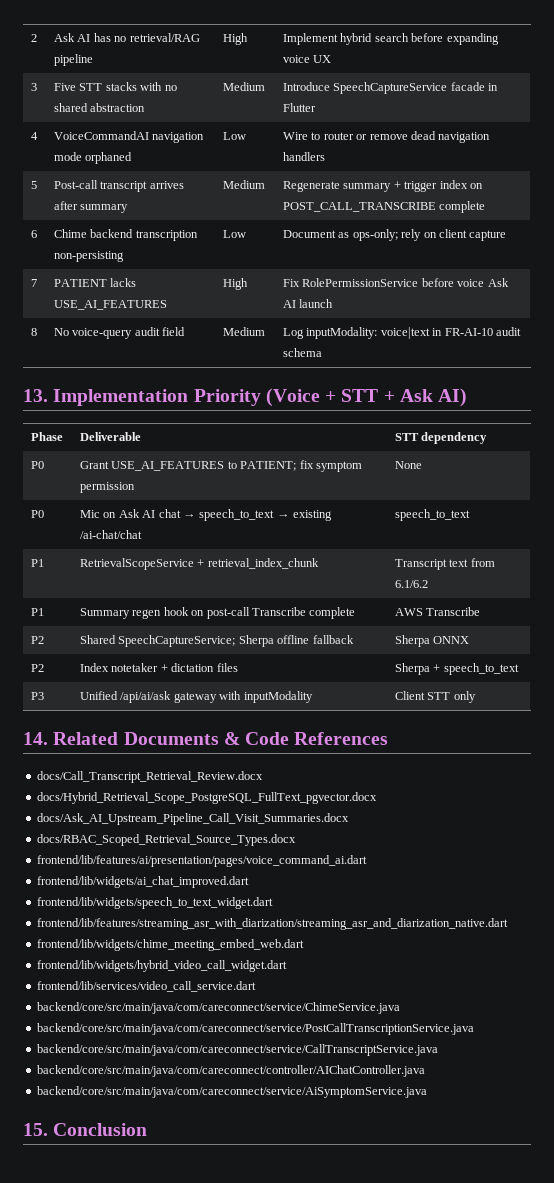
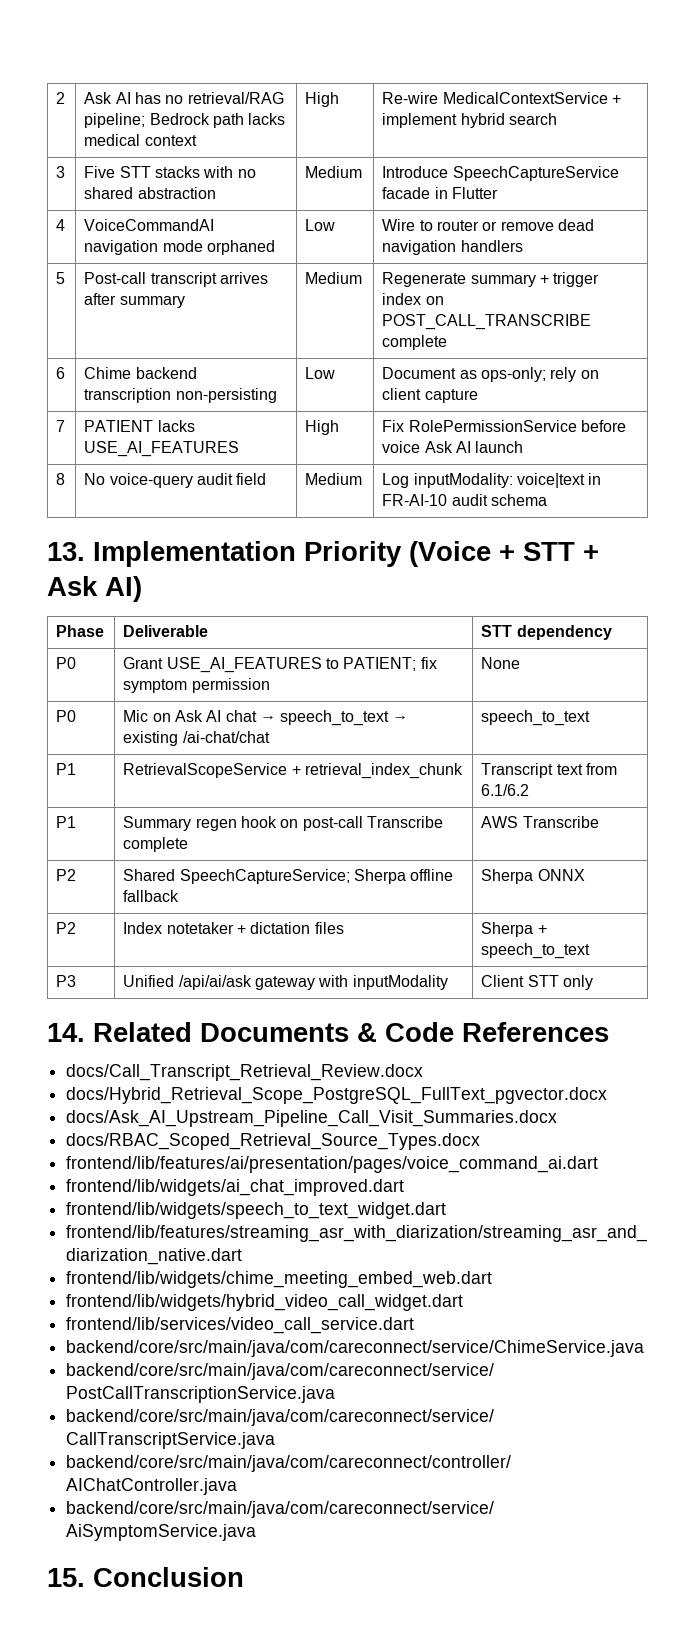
[54,54,94,66] [223,33,249,45] [283,33,499,45] [283,55,332,63] pipeline | High | Implement hybrid search before expanding voice UX -> [84,113,286,128] [84,134,197,146] [305,92,340,107] [382,92,621,104] [382,113,557,128] pipeline; Bedrock path lacks medical context | High | Re-wire MedicalContextService + implement hybrid search

